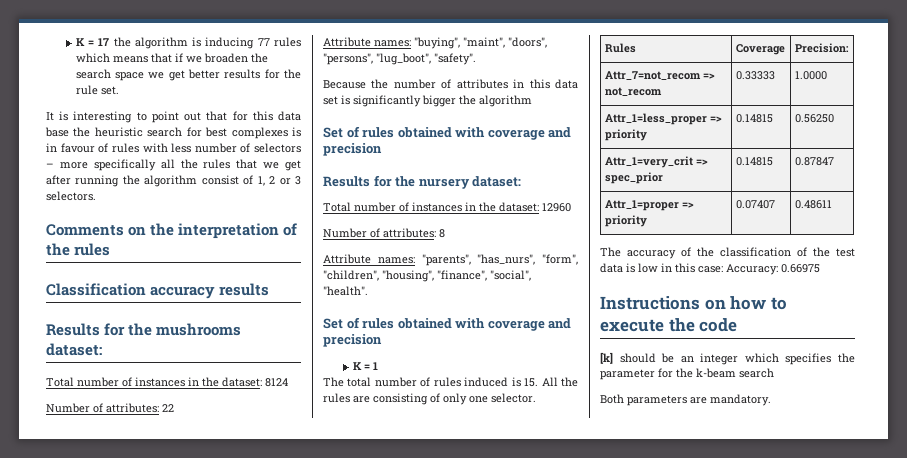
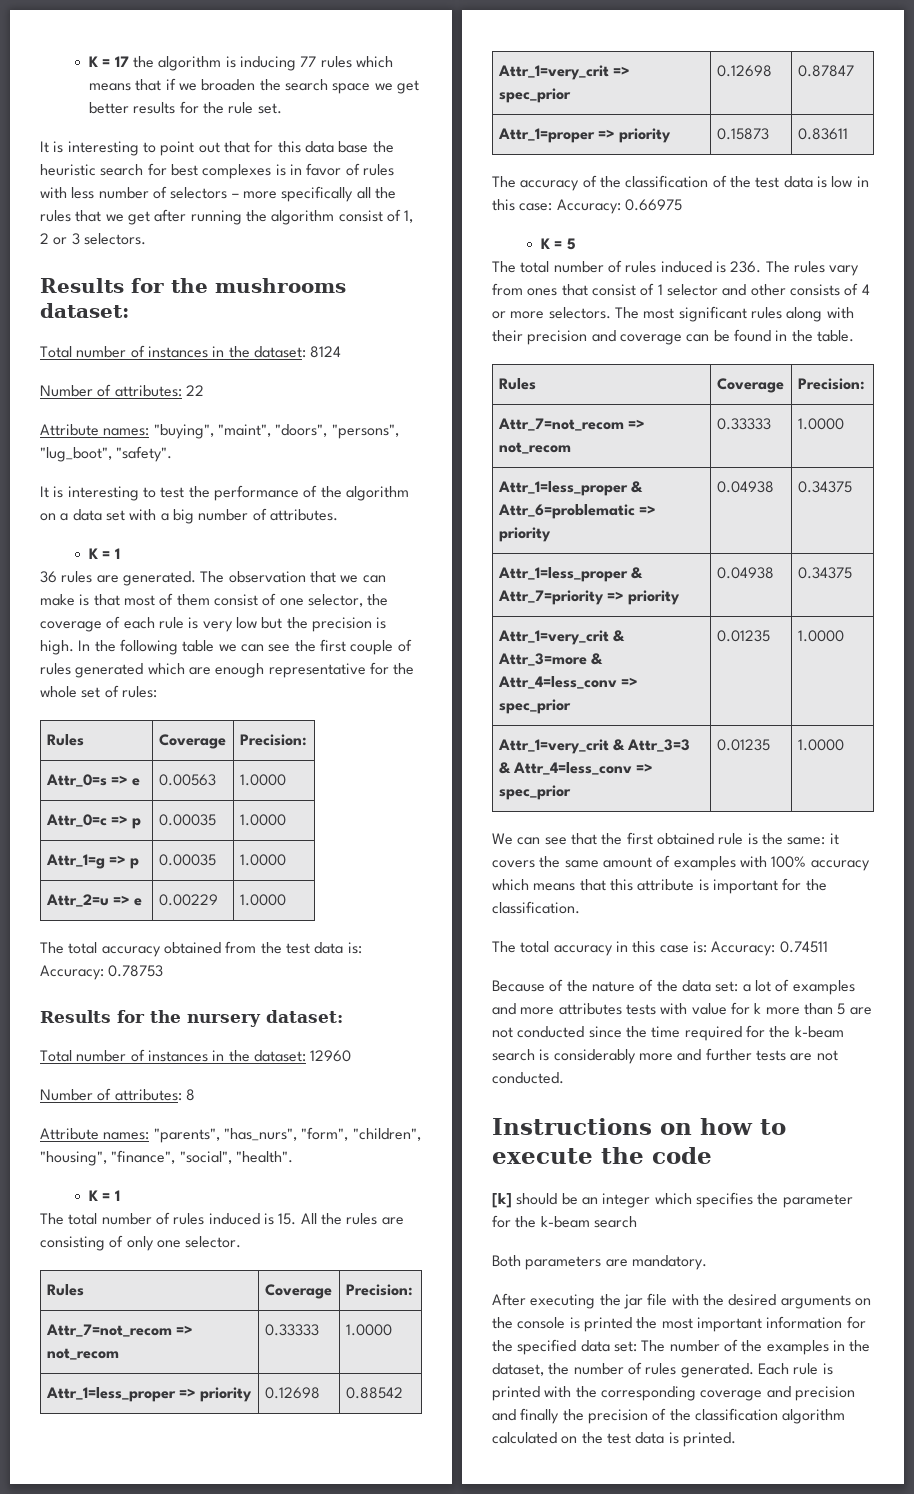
[60,143,95,153] favour -> [306,163,342,176] favor
[46,223,298,239] [46,243,111,256] [46,283,270,299] // Comments on the interpretation of the rules // Classification accuracy results -> (146, 239) none
[323,79,578,89] [323,95,532,107] [323,126,572,140] [323,143,382,156] Because the number of attributes in this data set is significantly bigger the algorithm // Set of rules obtained with coverage and precision -> [40,485,409,501] [40,508,338,524] [89,548,120,559] [40,571,386,586] [40,593,389,607] [40,616,387,632] [40,639,412,655] [40,662,415,678] [40,685,157,698] [46,734,84,746] [158,734,226,749] [239,734,307,746] [45,774,141,787] [158,774,216,786] [239,774,286,786] [45,814,142,829] [158,814,216,826] [239,814,286,826] [45,854,140,869] [158,854,216,866] [239,854,286,866] [45,894,143,907] [158,894,218,906] [239,894,286,906] [40,941,362,957] [40,965,164,980] It is interesting to test the performance of the algorithm on a data set with a big number of attributes. // K = 1 // 36 rules are generated. The observation that we can make is that most of them consist of one selector, the coverage of each rule is very low but the precision is high. In the following table we can see the first couple of rules generated which are enough representative for the whole set of rules: // Rules | Coverage | Precision: // Attr_0=s => e | 0.00563 | 1.0000 // Attr_0=c => p | 0.00035 | 1.0000 // Attr_1=g => p | 0.00035 | 1.0000 // Attr_2=u => e | 0.00229 | 1.0000 // The total accuracy obtained from the test data is: Accuracy: 0.78753
[323,317,572,331] [323,334,382,347] // Set of rules obtained with coverage and precision -> (293, 1157) none
[735,114,773,123] [794,114,834,123] 0.14815 | 0.56250 -> [264,1387,320,1399] [345,1387,403,1399] 0.12698 | 0.88542
[735,157,773,166] 0.14815 -> [716,65,772,77] 0.12698
[735,200,775,209] [794,200,832,209] 0.07407 | 0.48611 -> [716,128,769,140] [797,128,848,140] 0.15873 | 0.83611
(820, 268) none -> [541,238,576,250] [492,260,860,276] [492,283,870,296] [492,306,854,322] [492,329,854,345] [498,378,536,390] [716,378,784,393] [797,378,865,390] [497,418,645,431] [498,442,571,454] [716,418,771,430] [797,418,844,430] [497,481,643,496] [497,504,656,519] [498,527,551,542] [716,481,774,493] [797,481,852,493] [497,567,643,582] [497,590,681,605] [716,567,774,579] [797,567,852,579] [497,630,625,645] [497,653,603,666] [497,676,638,689] [498,699,571,714] [716,630,770,642] [797,630,844,642] [497,739,691,754] [498,762,654,775] [498,785,571,800] [716,739,770,751] [797,739,844,751] [492,832,839,845] [492,855,870,871] [492,878,827,894] [492,901,580,914] [492,941,828,956] [492,979,855,995] [492,1002,872,1015] [492,1025,844,1041] [492,1048,838,1064] [492,1072,564,1084] // K = 5 // The total number of rules induced is 236. The rules vary from ones that consist of 1 selector and other consists of 4 or more selectors. The most significant rules along with their precision and coverage can be found in the table. // Rules | Coverage | Precision: // Attr_7=not_recom => not_recom | 0.33333 | 1.0000 // Attr_1=less_proper & Attr_6=problematic => priority | 0.04938 | 0.34375 // Attr_1=less_proper & Attr_7=priority => priority | 0.04938 | 0.34375 // Attr_1=very_crit & Attr_3=more & Attr_4=less_conv => spec_prior | 0.01235 | 1.0000 // Attr_1=very_crit & Attr_3=3 & Attr_4=less_conv => spec_prior | 0.01235 | 1.0000 // We can see that the first obtained rule is the same: it covers the same amount of examples with 100% accuracy which means that this attribute is important for the classification. // The total accuracy in this case is: Accuracy: 0.74511 // Because of the nature of the data set: a lot of examples and more attributes tests with value for k more than 5 are not conducted since the time required for the k-beam search is considerably more and further tests are not conducted.
(771, 400) none -> [492,1293,871,1309] [492,1316,866,1332] [492,1339,871,1355] [492,1362,833,1378] [492,1386,855,1401] [492,1408,846,1424] [492,1432,736,1447] // After executing the jar file with the desired arguments on the console is printed the most important information for the specified data set: The number of the examples in the dataset, the number of rules generated. Each rule is printed with the corresponding coverage and precision and finally the precision of the classification algorithm calculated on the test data is printed.

